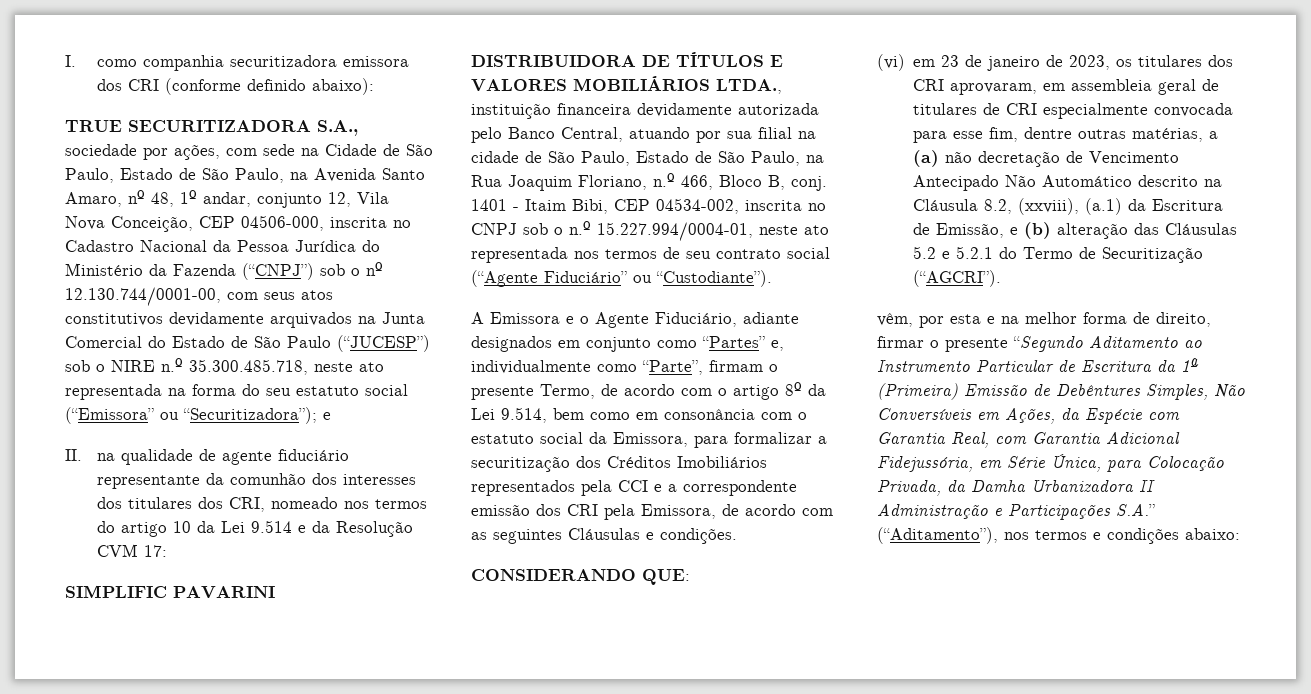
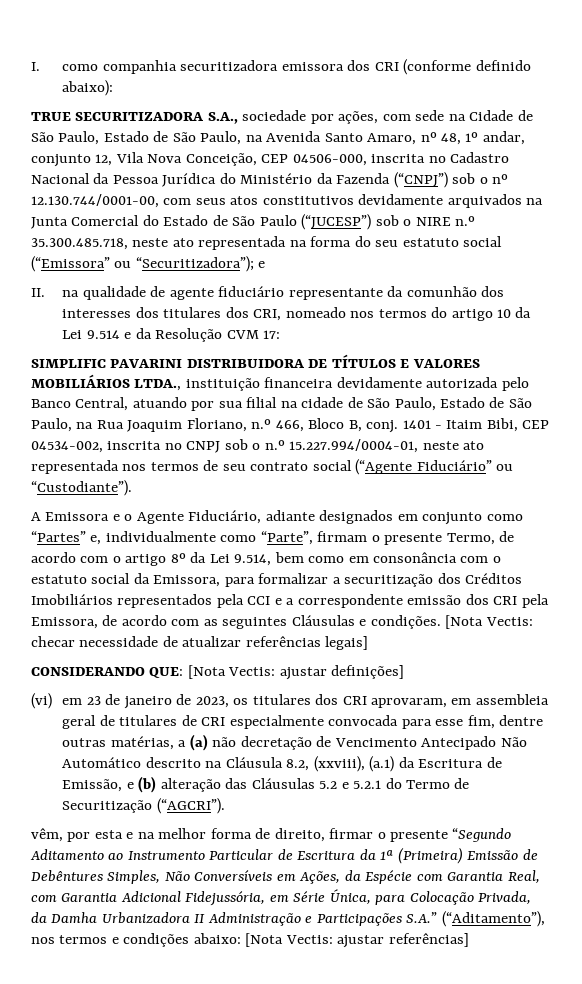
[471,569,690,585] // CONSIDERANDO QUE: -> [445,615,533,629] [31,636,369,650] [31,665,405,680] [Nota Vectis: checar necessidade de atualizar referências legais] // CONSIDERANDO QUE: [Nota Vectis: ajustar definições]
(1240, 534) none -> [245,933,469,948] [Nota Vectis: ajustar referências]

